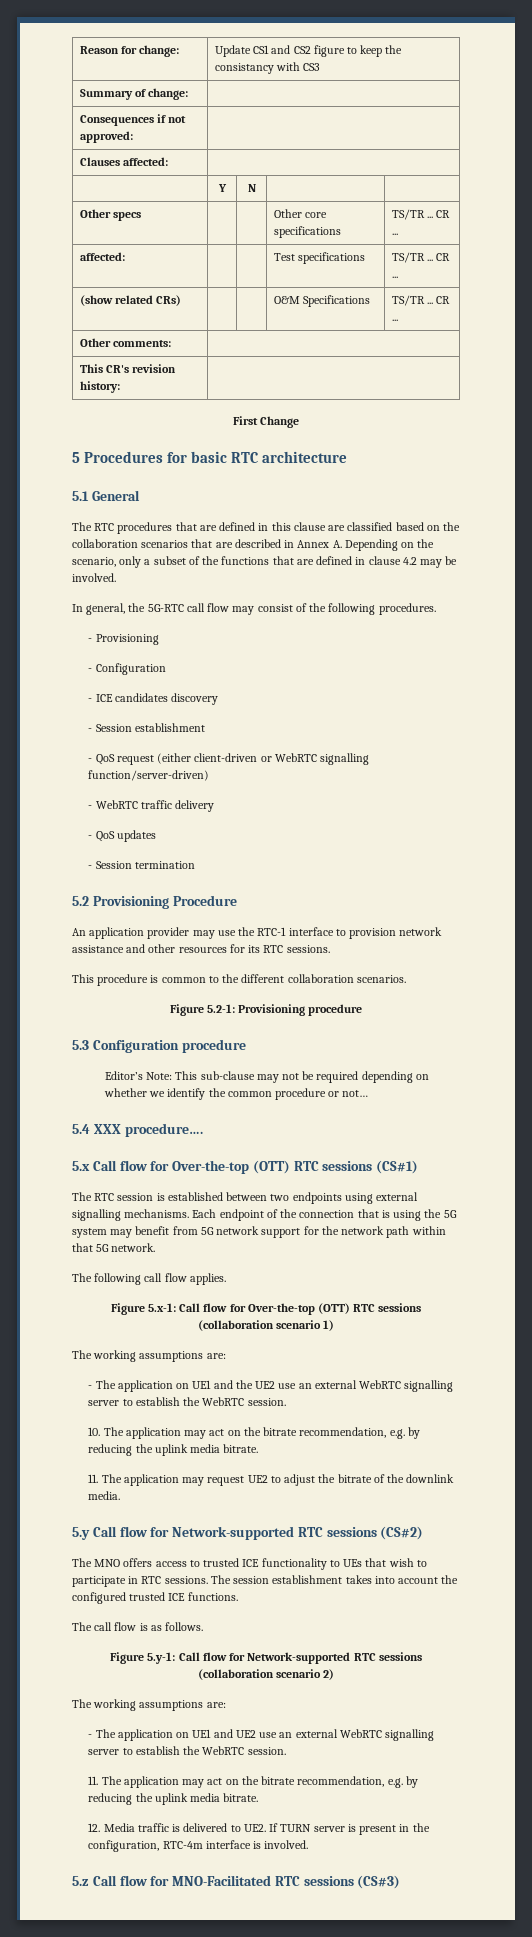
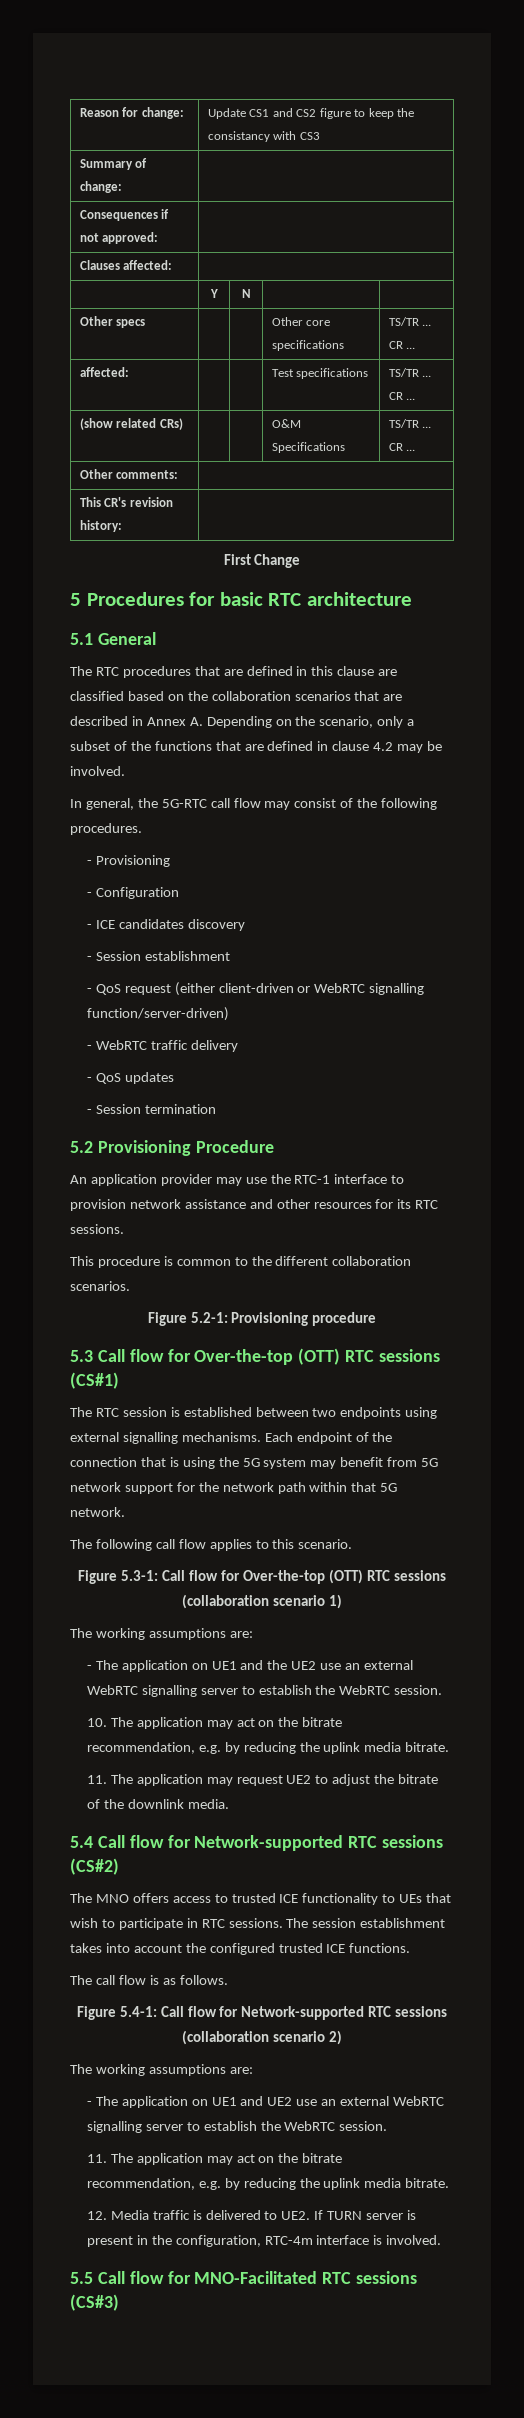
[92,1039,246,1053] [104,1071,429,1083] [103,1088,369,1100] [72,1123,203,1137] [72,1161,90,1171] Configuration procedure // Editor’s Note: This sub-clause may not be required depending on whether we identify the common procedure or not… // 5.4 XXX procedure…. // 5.x -> (93, 1356) none
[189,1273,226,1285] [110,1303,176,1315] applies. // Figure 5.x-1: -> [209,1539,353,1551] [78,1570,159,1584] applies to this scenario. // Figure 5.3-1:
[72,1527,90,1540] 5.y -> [70,1836,93,1848] 5.4
[147,1652,176,1664] 5.y-1: -> [119,2006,157,2017] 5.4-1:
[72,1876,89,1886] 5.z -> [70,2272,93,2284] 5.5

